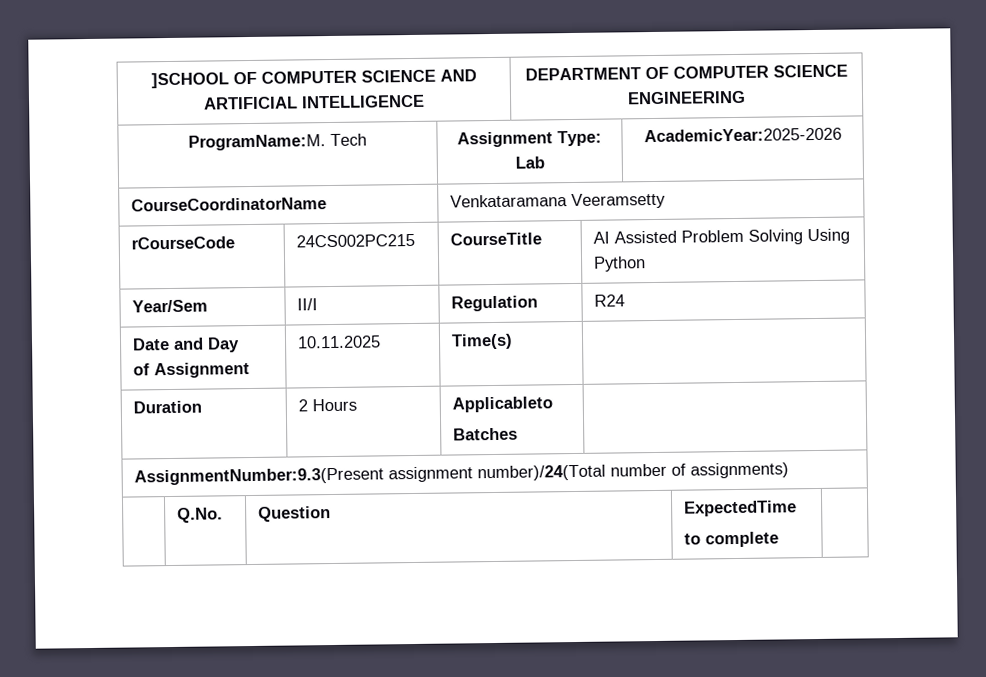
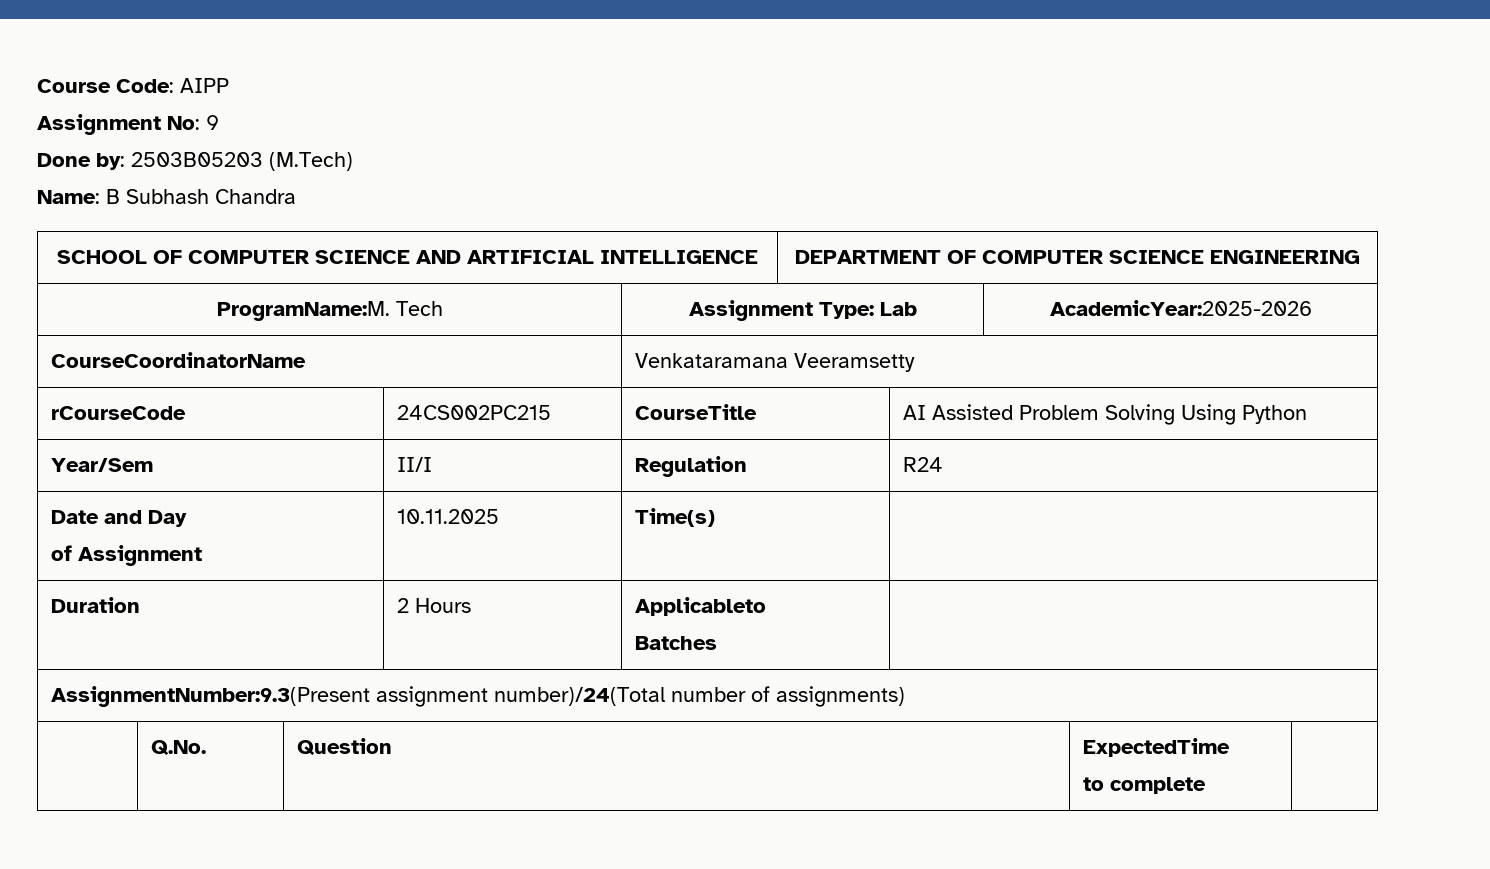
[150,72,229,89] ]SCHOOL -> [37,78,229,93] [37,114,219,135] [37,152,353,171] [37,189,296,204] [57,250,147,264] Course Code: AIPP // Assignment No: 9 // Done by: 2503B05203 (M.Tech) // Name: B Subhash Chandra // SCHOOL

